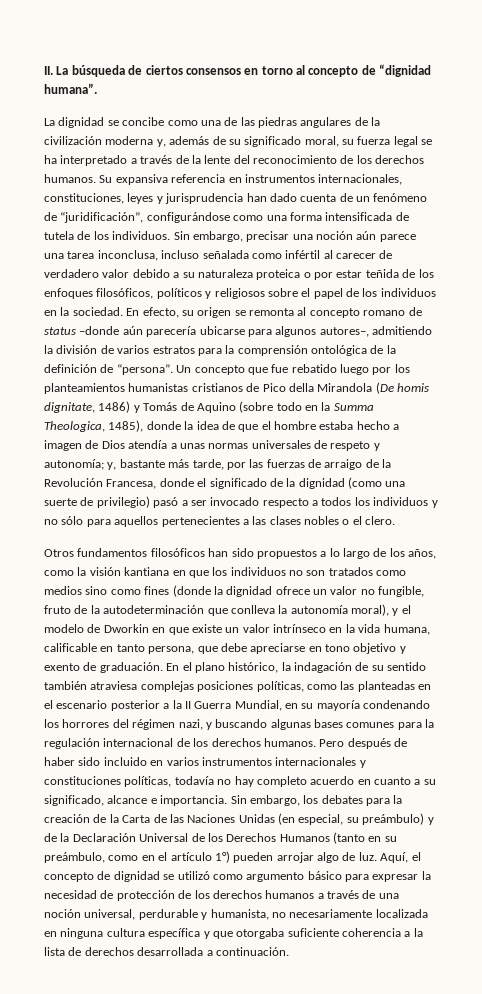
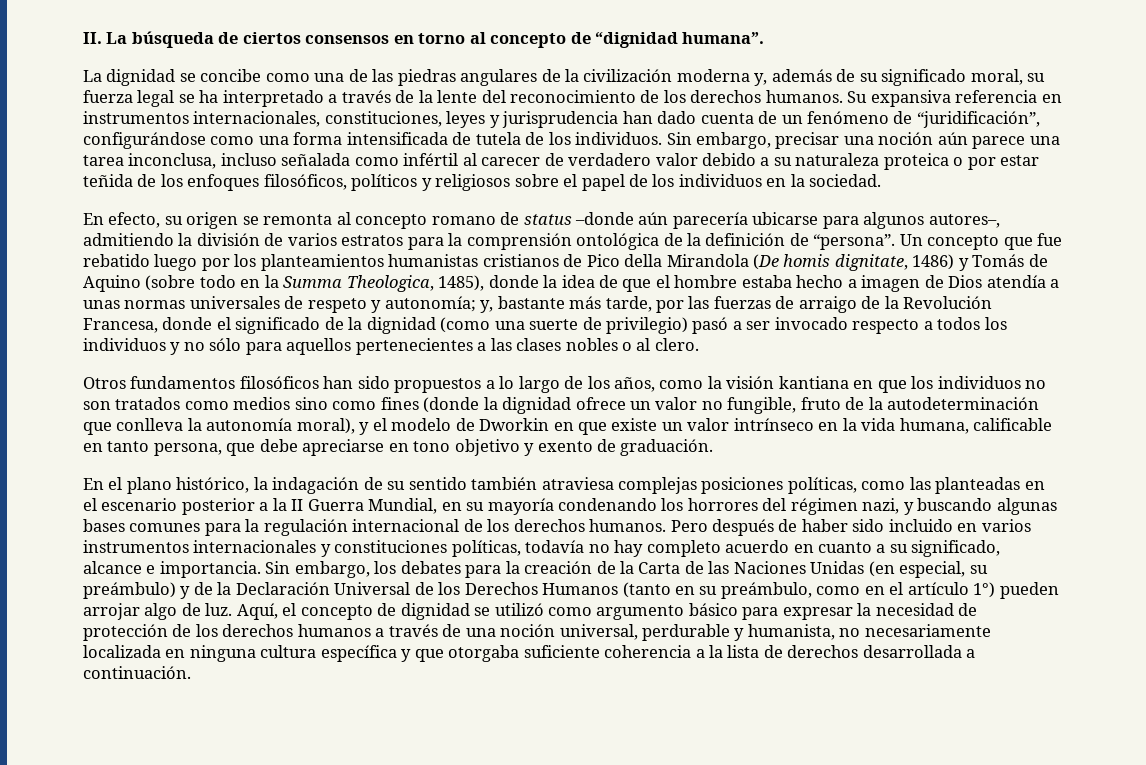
(123, 311) none -> (882, 180) //
[352,516,362,525] el -> [636,338,651,351] al
(163, 667) none -> (714, 447) //

